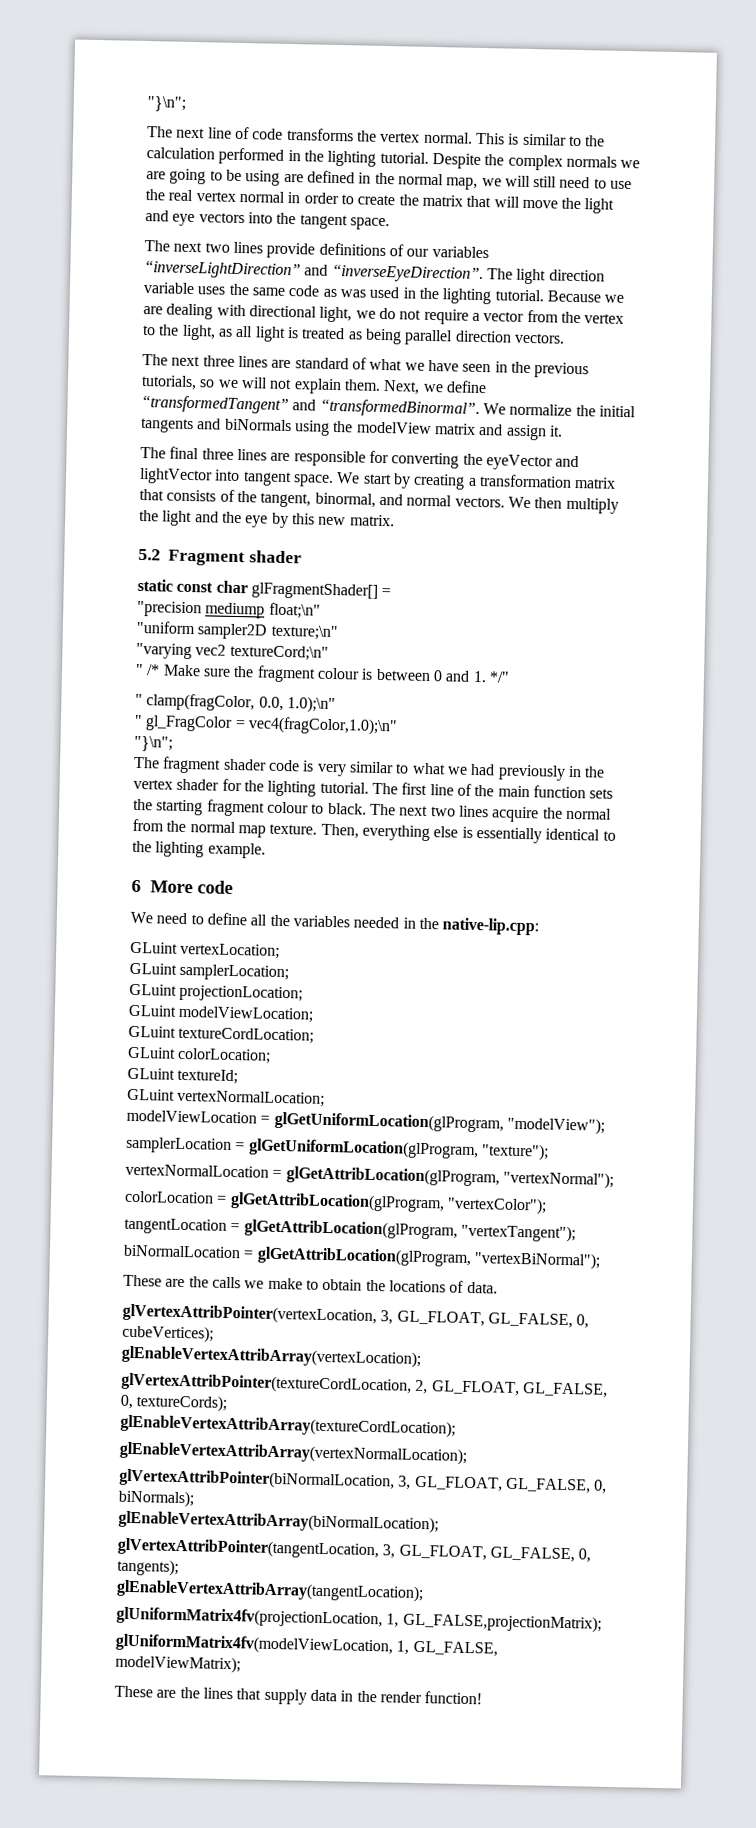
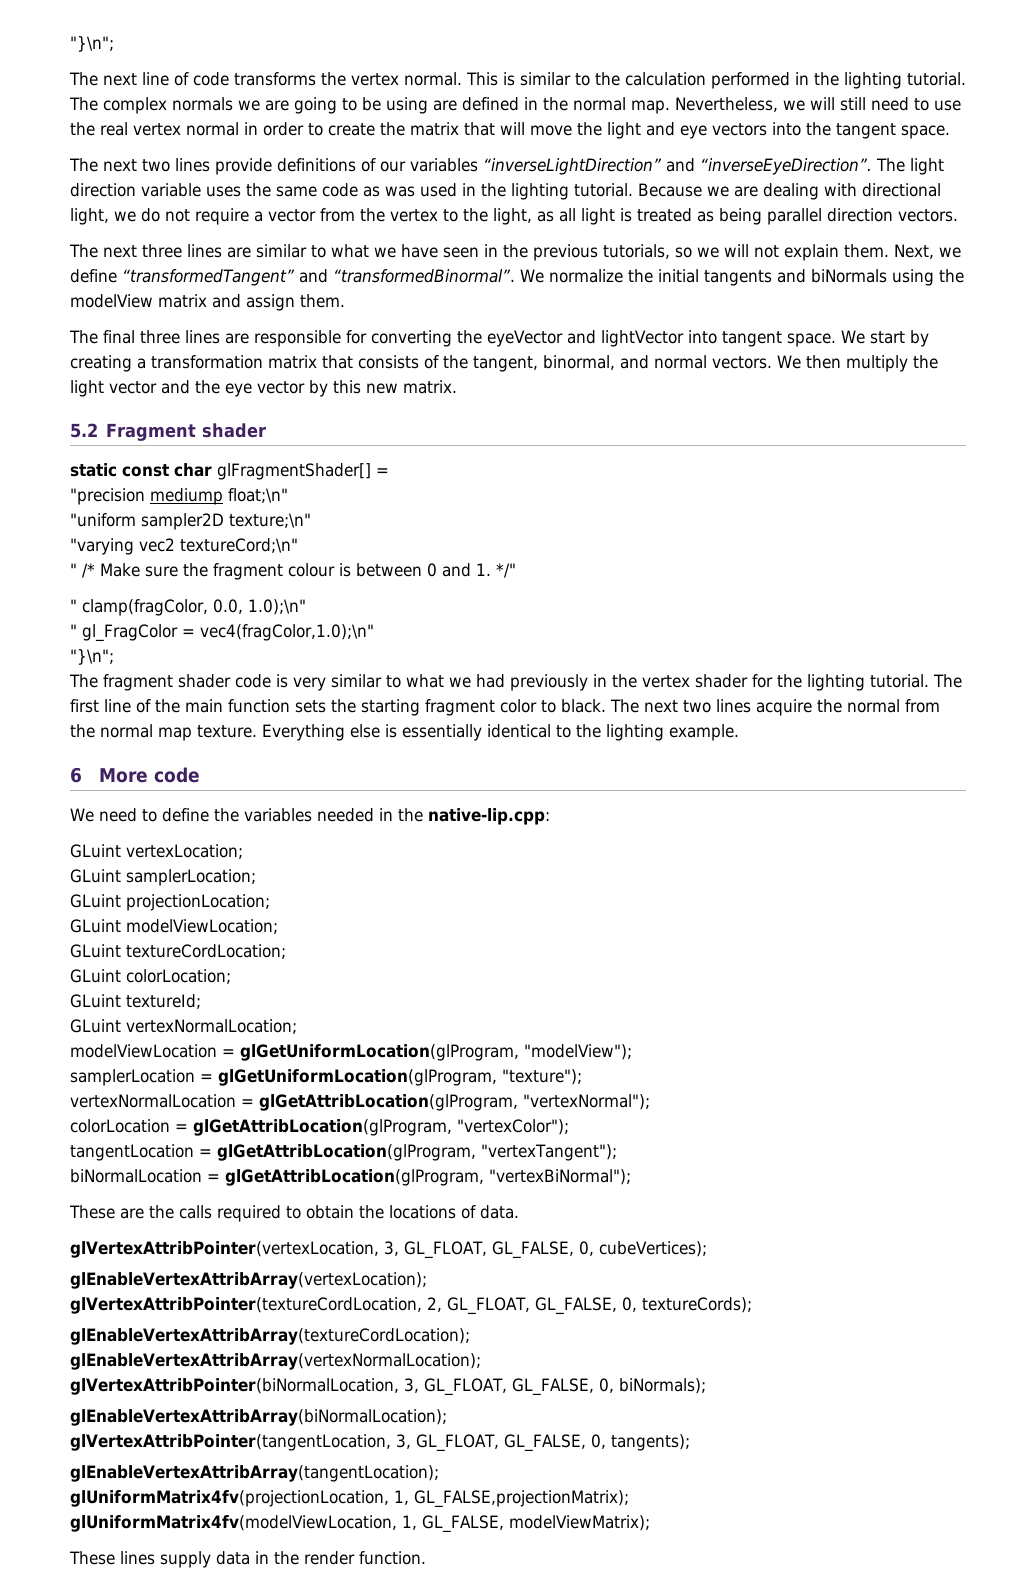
[431,152,505,169] Despite the -> [69,97,98,111] The
[446,177,479,190] map, -> [631,97,778,114] map. Nevertheless,
[294,357,367,370] standard of -> [256,244,326,258] similar to
[548,425,563,437] it. -> [300,294,345,308] them.
(193, 518) none -> [109,381,157,394] vector
(269, 521) none -> [257,381,305,394] vector
[266,801,309,814] colour -> [500,699,537,713] color
[320,823,430,842] Then, everything -> [262,724,345,741] Everything
[250,914,268,926] all -> (209, 815) none
[244,1277,303,1290] we make -> [217,1205,281,1222] required
[156,1687,262,1700] are the lines that -> [120,1551,155,1565] lines
[424,1691,483,1705] function! -> [359,1551,426,1565] function.

